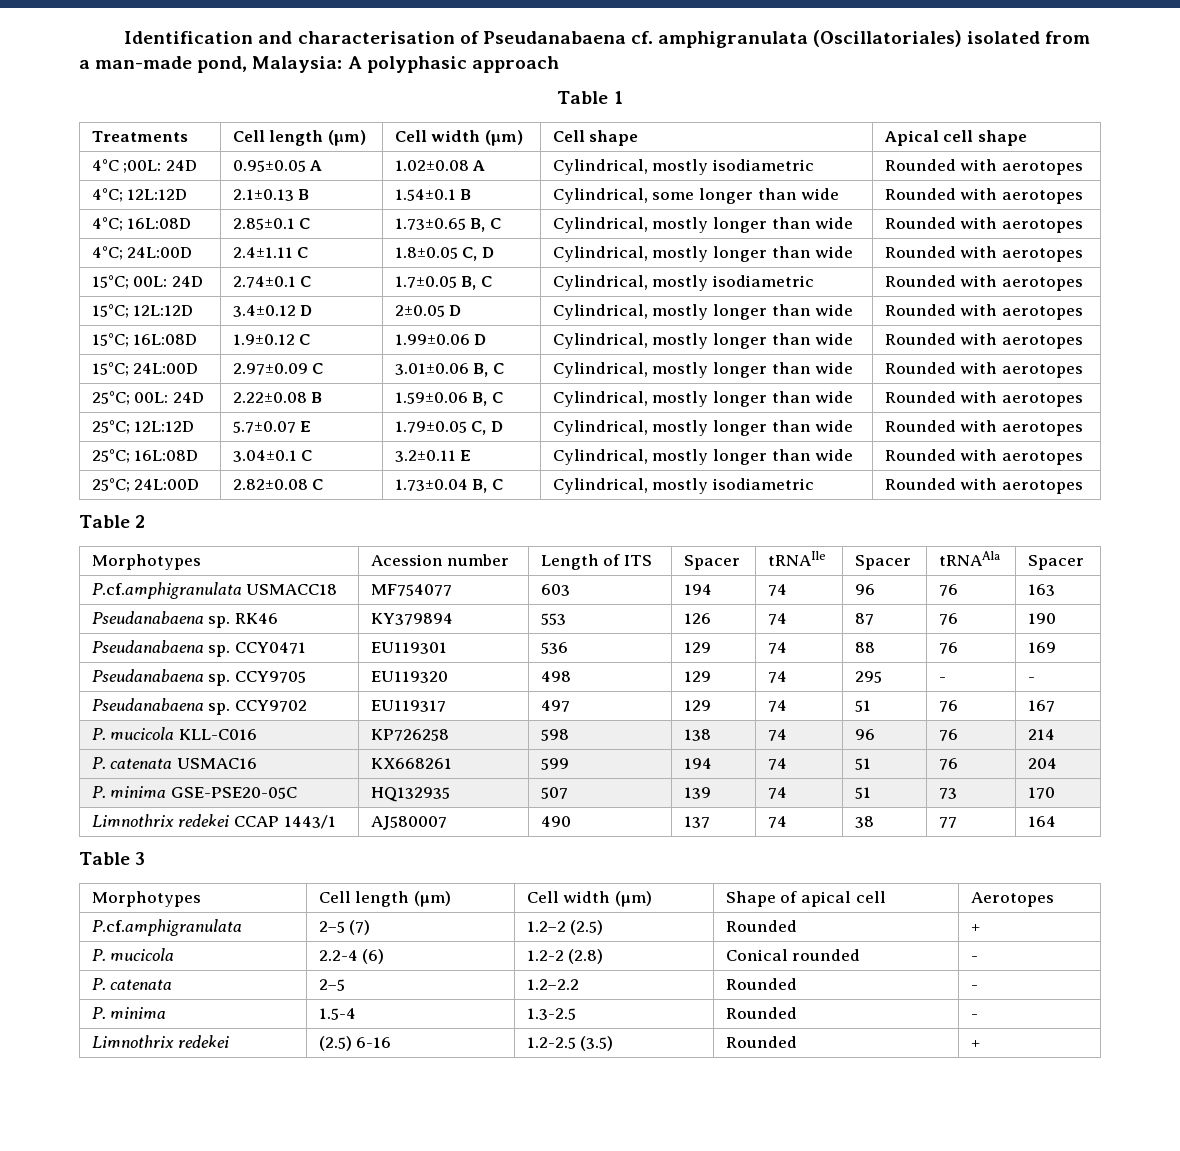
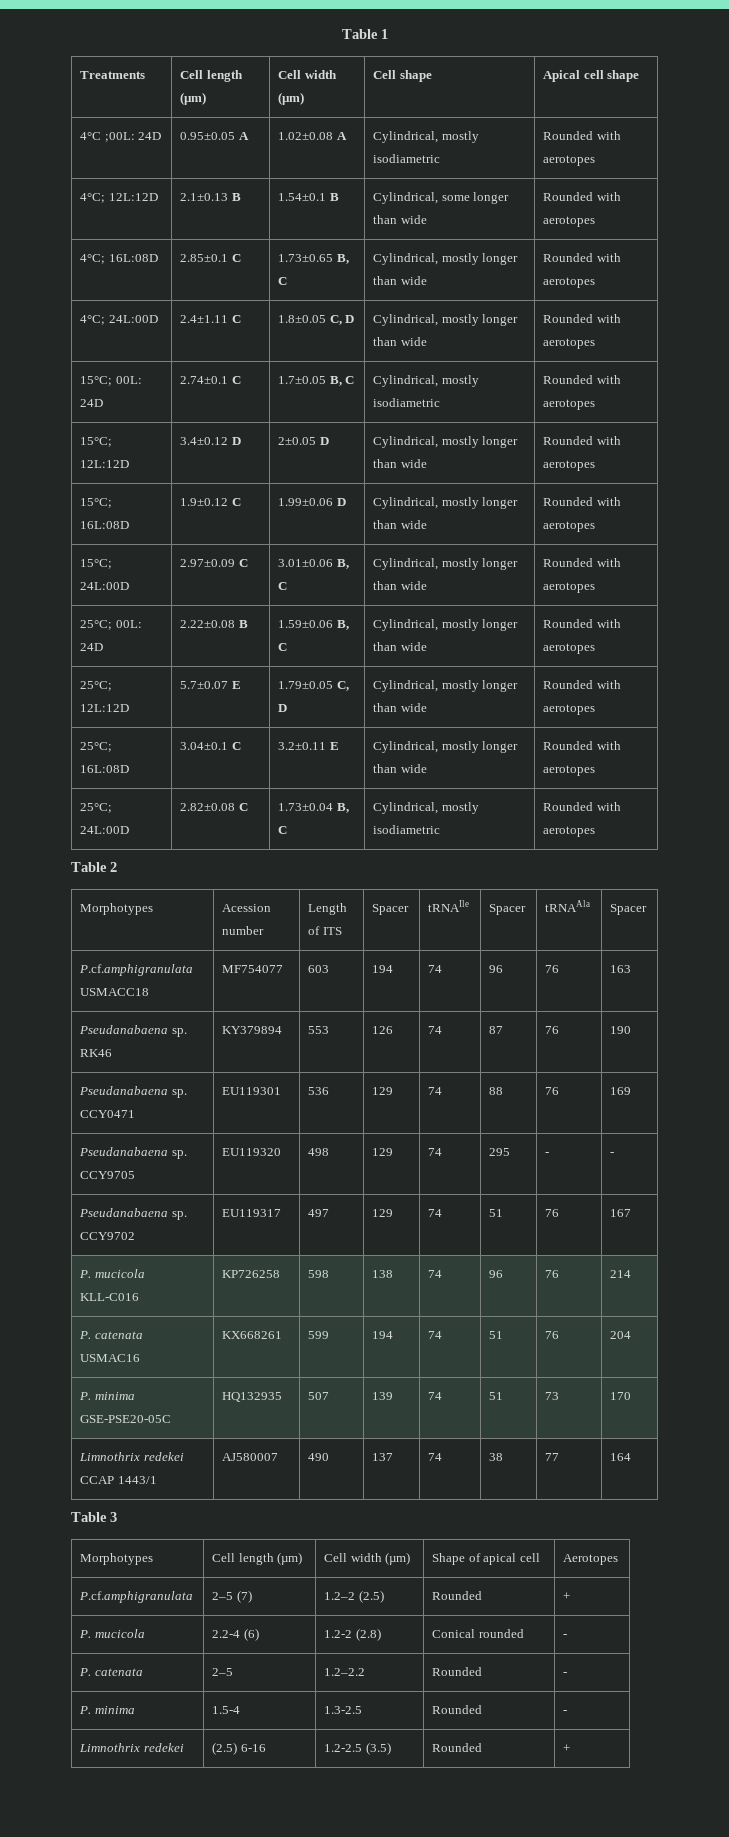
[124,30,1091,48] [79,56,559,73] Identification and characterisation of Pseudanabaena cf. amphigranulata (Oscillatoriales) isolated from a man-made pond, Malaysia: A polyphasic approach // -> (341, 34) none

